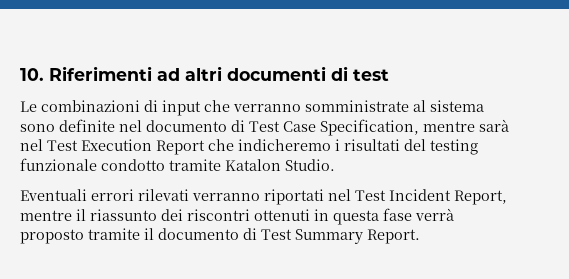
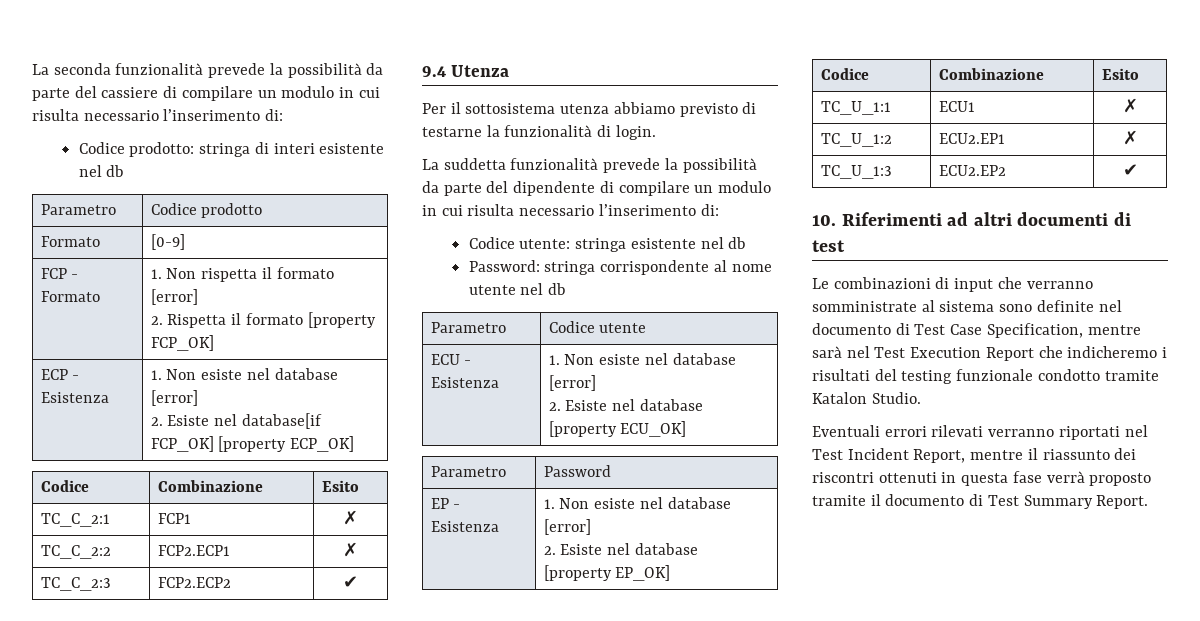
(20, 74) none -> [32,63,384,78] [32,86,380,101] [32,109,284,121] [78,142,385,157] [78,165,125,177] [40,204,116,215] [150,203,263,218] [40,236,100,247] [150,234,185,250] [40,268,79,279] [40,291,100,302] [150,267,334,282] [150,289,198,305] [150,312,376,328] [150,335,214,351] [40,369,80,380] [40,392,109,403] [150,368,338,380] [150,390,198,406] [150,413,322,429] [150,436,355,452] [40,480,89,492] [157,480,263,492] [321,480,359,492] [40,513,110,527] [157,513,191,524] [343,510,358,525] [40,545,111,559] [157,545,230,556] [343,542,358,557] [40,577,111,591] [157,577,231,588] [343,576,358,588] [422,65,510,77] [422,102,757,117] [422,125,656,140] [422,158,757,173] [422,181,772,196] [422,204,719,216] [468,237,747,252] [468,260,772,275] [468,283,567,295] [430,322,506,333] [548,321,647,333] [430,354,472,365] [430,377,499,388] [548,353,736,365] [548,375,596,391] [548,399,703,411] [548,421,687,437] [430,466,506,477] [543,465,611,477] [430,498,461,509] [430,521,499,532] [543,497,731,509] [543,519,591,535] [543,543,698,555] [543,565,671,581] [820,68,869,80] [938,68,1044,80] [1101,68,1139,80] [820,101,891,115] [938,101,975,112] [1122,98,1138,113] [820,133,892,147] [938,133,1005,144] [1122,130,1138,145] [820,165,892,179] [938,165,1006,176] [1122,164,1138,176] La seconda funzionalità prevede la possibilità da parte del cassiere di compilare un modulo in cui risulta necessario l’inserimento di: // Codice prodotto: stringa di interi esistente nel db // Parametro | Codice prodotto // Formato | [0-9] // FCP - Formato | 1. Non rispetta il formato [error] // 2. Rispetta il formato [property FCP_OK] // ECP - Esistenza | 1. Non esiste nel database [error] // 2. Esiste nel database[if FCP_OK] [property ECP_OK] // Codice | Combinazione | Esito // TC_C_2:1 | FCP1 | ✗ // TC_C_2:2 | FCP2.ECP1 | ✗ // TC_C_2:3 | FCP2.ECP2 | ✔ // 9.4 Utenza // Per il sottosistema utenza abbiamo previsto di testarne la funzionalità di login. // La suddetta funzionalità prevede la possibilità da parte del dipendente di compilare un modulo in cui risulta necessario l’inserimento di: // Codice utente: stringa esistente nel db // Password: stringa corrispondente al nome utente nel db // Parametro | Codice utente // ECU - Esistenza | 1. Non esiste nel database [error] // 2. Esiste nel database [property ECU_OK] // Parametro | Password // EP - Esistenza | 1. Non esiste nel database [error] // 2. Esiste nel database [property EP_OK] // Codice | Combinazione | Esito // TC_U_1:1 | ECU1 | ✗ // TC_U_1:2 | ECU2.EP1 | ✗ // TC_U_1:3 | ECU2.EP2 | ✔ //

